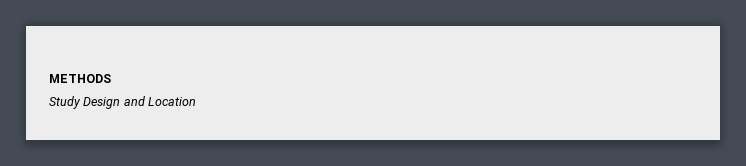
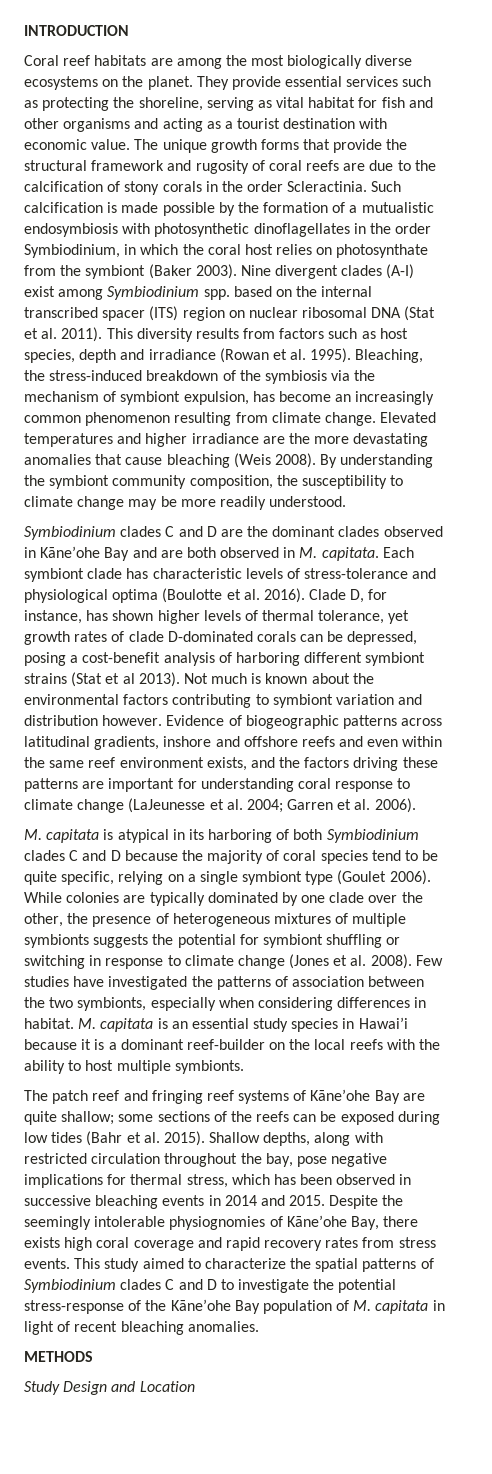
(49, 78) none -> [24,25,129,36] [24,55,413,69] [24,76,432,90] [24,97,433,111] [24,118,388,132] [24,139,408,153] [24,160,436,174] [24,181,402,195] [24,202,434,216] [24,223,432,237] [24,244,429,258] [24,264,415,279] [24,286,373,300] [24,306,436,321] [24,327,408,342] [24,348,424,363] [24,370,376,384] [24,391,435,405] [24,412,437,426] [24,433,429,447] [24,453,434,468] [24,475,404,489] [24,496,347,510] [24,526,443,540] [24,546,414,561] [24,568,437,582] [24,588,388,603] [24,610,410,624] [24,631,418,645] [24,652,426,666] [24,672,374,687] [24,694,423,708] [24,715,443,729] [24,736,443,750] [24,757,438,771] [24,778,411,792] [24,798,416,813] [24,829,419,843] [24,850,439,864] [24,870,431,885] [24,892,423,906] [24,913,407,927] [24,934,401,948] [24,954,443,969] [24,976,425,990] [24,997,427,1011] [24,1017,408,1032] [24,1039,441,1050] [24,1060,244,1074] [24,1089,425,1104] [24,1111,440,1125] [24,1131,383,1146] [24,1153,388,1167] [24,1174,412,1188] [24,1195,404,1209] [24,1215,419,1230] [24,1237,436,1251] [24,1258,434,1272] [24,1279,397,1293] [24,1299,445,1314] [24,1321,259,1335] INTRODUCTION // Coral reef habitats are among the most biologically diverse ecosystems on the planet. They provide essential services such as protecting the shoreline, serving as vital habitat for fish and other organisms and acting as a tourist destination with economic value. The unique growth forms that provide the structural framework and rugosity of coral reefs are due to the calcification of stony corals in the order Scleractinia. Such calcification is made possible by the formation of a mutualistic endosymbiosis with photosynthetic dinoflagellates in the order Symbiodinium, in which the coral host relies on photosynthate from the symbiont (Baker 2003). Nine divergent clades (A-I) exist among Symbiodinium spp. based on the internal transcribed spacer (ITS) region on nuclear ribosomal DNA (Stat et al. 2011). This diversity results from factors such as host species, depth and irradiance (Rowan et al. 1995). Bleaching, the stress-induced breakdown of the symbiosis via the mechanism of symbiont expulsion, has become an increasingly common phenomenon resulting from climate change. Elevated temperatures and higher irradiance are the more devastating anomalies that cause bleaching (Weis 2008). By understanding the symbiont community composition, the susceptibility to climate change may be more readily understood. // Symbiodinium clades C and D are the dominant clades observed in Kāne’ohe Bay and are both observed in M. capitata. Each symbiont clade has characteristic levels of stress-tolerance and physiological optima (Boulotte et al. 2016). Clade D, for instance, has shown higher levels of thermal tolerance, yet growth rates of clade D-dominated corals can be depressed, posing a cost-benefit analysis of harboring different symbiont strains (Stat et al 2013). Not much is known about the environmental factors contributing to symbiont variation and distribution however. Evidence of biogeographic patterns across latitudinal gradients, inshore and offshore reefs and even within the same reef environment exists, and the factors driving these patterns are important for understanding coral response to climate change (LaJeunesse et al. 2004; Garren et al. 2006). // M. capitata is atypical in its harboring of both Symbiodinium clades C and D because the majority of coral species tend to be quite specific, relying on a single symbiont type (Goulet 2006). While colonies are typically dominated by one clade over the other, the presence of heterogeneous mixtures of multiple symbionts suggests the potential for symbiont shuffling or switching in response to climate change (Jones et al. 2008). Few studies have investigated the patterns of association between the two symbionts, especially when considering differences in habitat. M. capitata is an essential study species in Hawai’i because it is a dominant reef-builder on the local reefs with the ability to host multiple symbionts. // The patch reef and fringing reef systems of Kāne’ohe Bay are quite shallow; some sections of the reefs can be exposed during low tides (Bahr et al. 2015). Shallow depths, along with restricted circulation throughout the bay, pose negative implications for thermal stress, which has been observed in successive bleaching events in 2014 and 2015. Despite the seemingly intolerable physiognomies of Kāne’ohe Bay, there exists high coral coverage and rapid recovery rates from stress events. This study aimed to characterize the spatial patterns of Symbiodinium clades C and D to investigate the potential stress-response of the Kāne’ohe Bay population of M. capitata in light of recent bleaching anomalies. //

